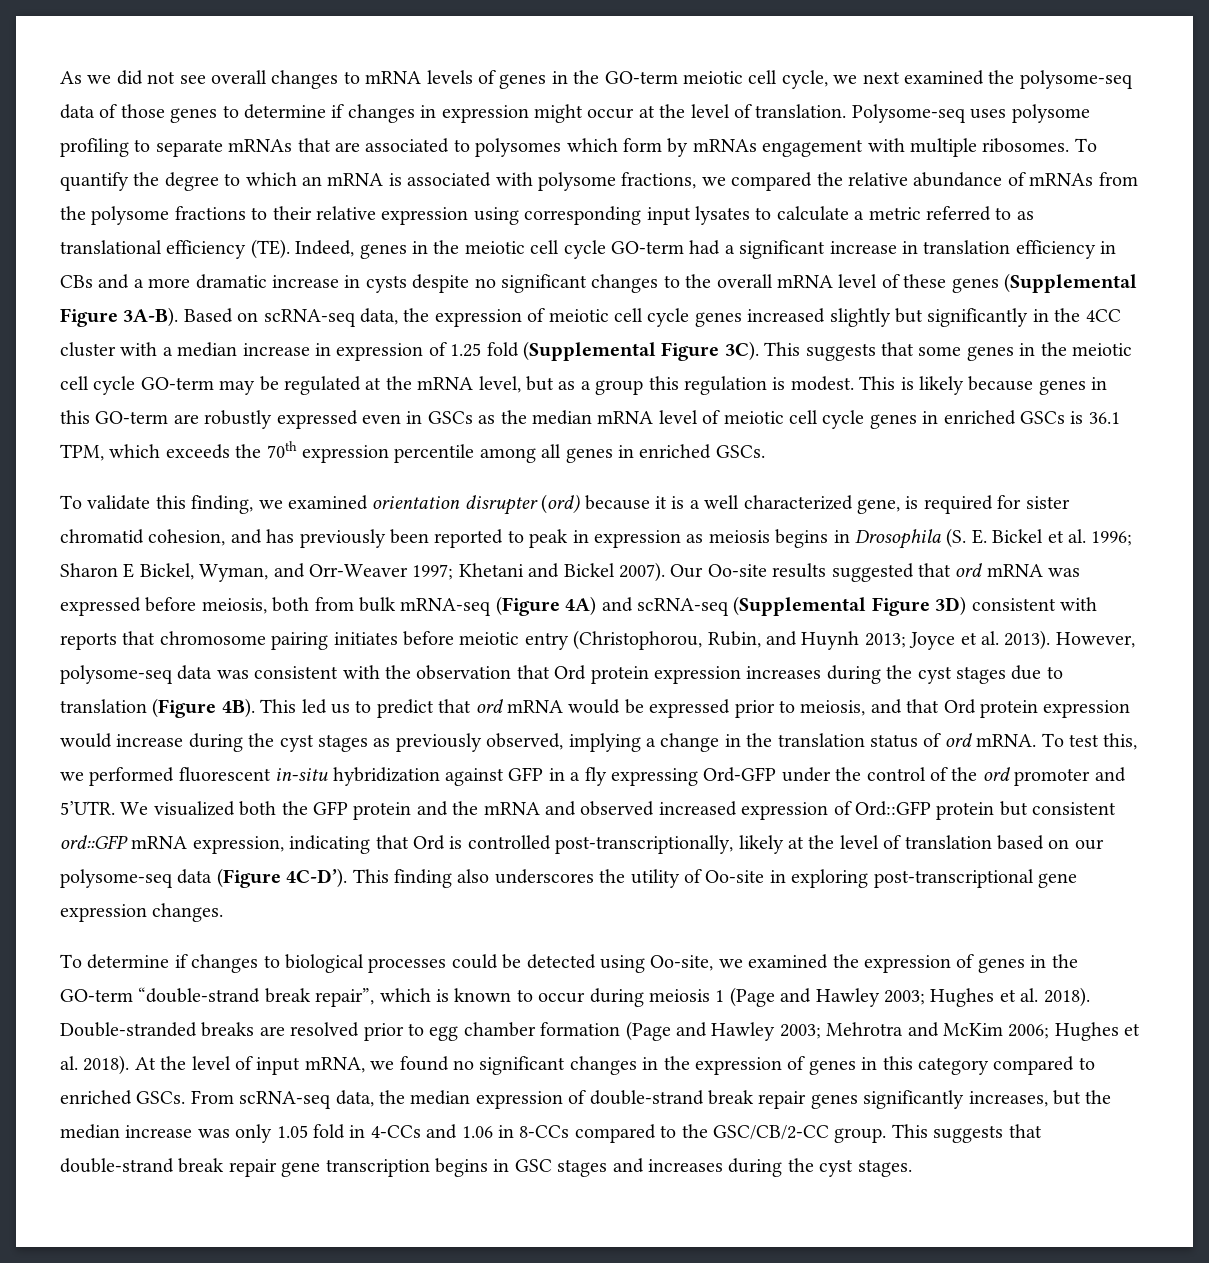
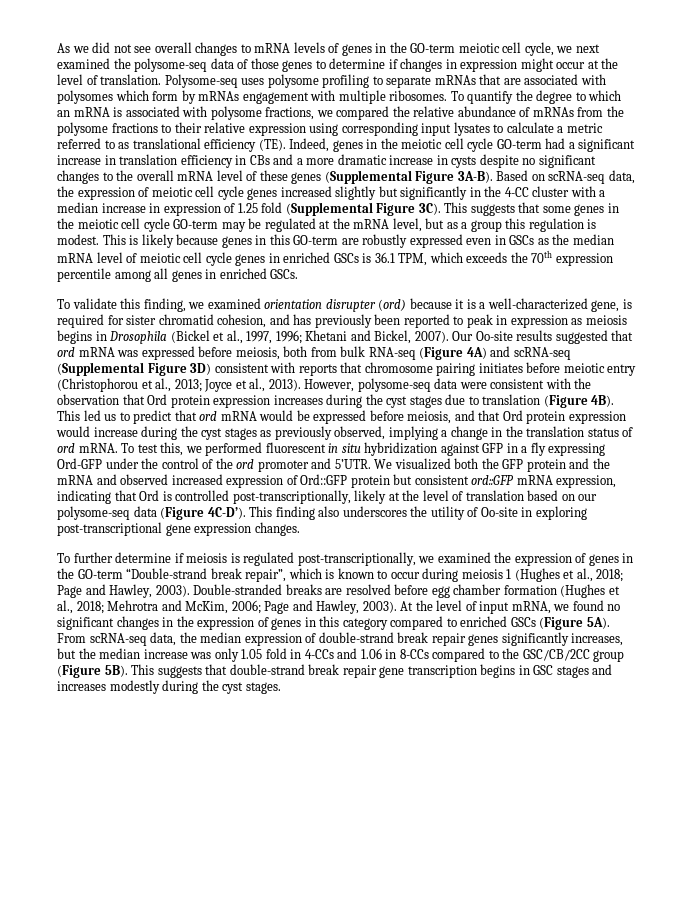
[453,139,470,152] to -> [580,74,606,85] with
[1085,309,1121,322] 4CC -> [504,187,529,197] 4-CC
[704,495,853,510] well characterized -> [487,298,588,310] well-characterized
[946,528,1133,548] [60,563,454,582] (S. E. Bickel et al. 1996; Sharon E Bickel, Wyman, and Orr-Weaver 1997; -> [170,330,302,344] (Bickel et al., 1997, 1996;
[563,563,615,577] Bickel -> [374,330,412,344] Bickel,
[400,598,492,616] mRNA-seq -> [368,347,416,360] RNA-seq
[573,630,860,650] (Christophorou, Rubin, and Huynh -> [57,378,172,392] (Christophorou et al.,
[980,631,999,645] al. -> [249,378,266,392] al.,
[216,670,249,679] was -> [459,382,487,389] were
[734,700,795,718] prior to -> [369,410,404,421] before
[275,768,329,781] in-situ -> [328,443,361,453] in situ
[87,954,714,973] determine if changes to biological processes could be detected using Oo-site, -> [73,552,416,566] further determine if meiosis is regulated post-transcriptionally,
[138,987,261,1003] “double-strand -> [126,568,208,579] “Double-strand
[729,987,1090,1007] (Page and Hawley 2003; Hughes et al. 2018). -> [514,568,624,582] [57,584,190,598] (Hughes et al., 2018; Page and Hawley, 2003).
[363,1023,424,1041] prior to -> [394,584,429,595] before
[625,1021,1141,1041] [60,1055,130,1075] (Page and Hawley 2003; Mehrotra and McKim 2006; Hughes et al. 2018). -> [560,584,620,598] [57,600,397,614] (Hughes et al., 2018; Mehrotra and McKim, 2006; Page and Hawley, 2003).
[136,1091,186,1104] GSCs. -> [510,617,610,630] GSCs (Figure 5A).
[712,1125,887,1143] GSC/CB/2-CC group. -> [522,649,625,662] [57,665,128,678] GSC/CB/2CC group (Figure 5B).
(723, 1165) none -> [109,680,160,694] modestly

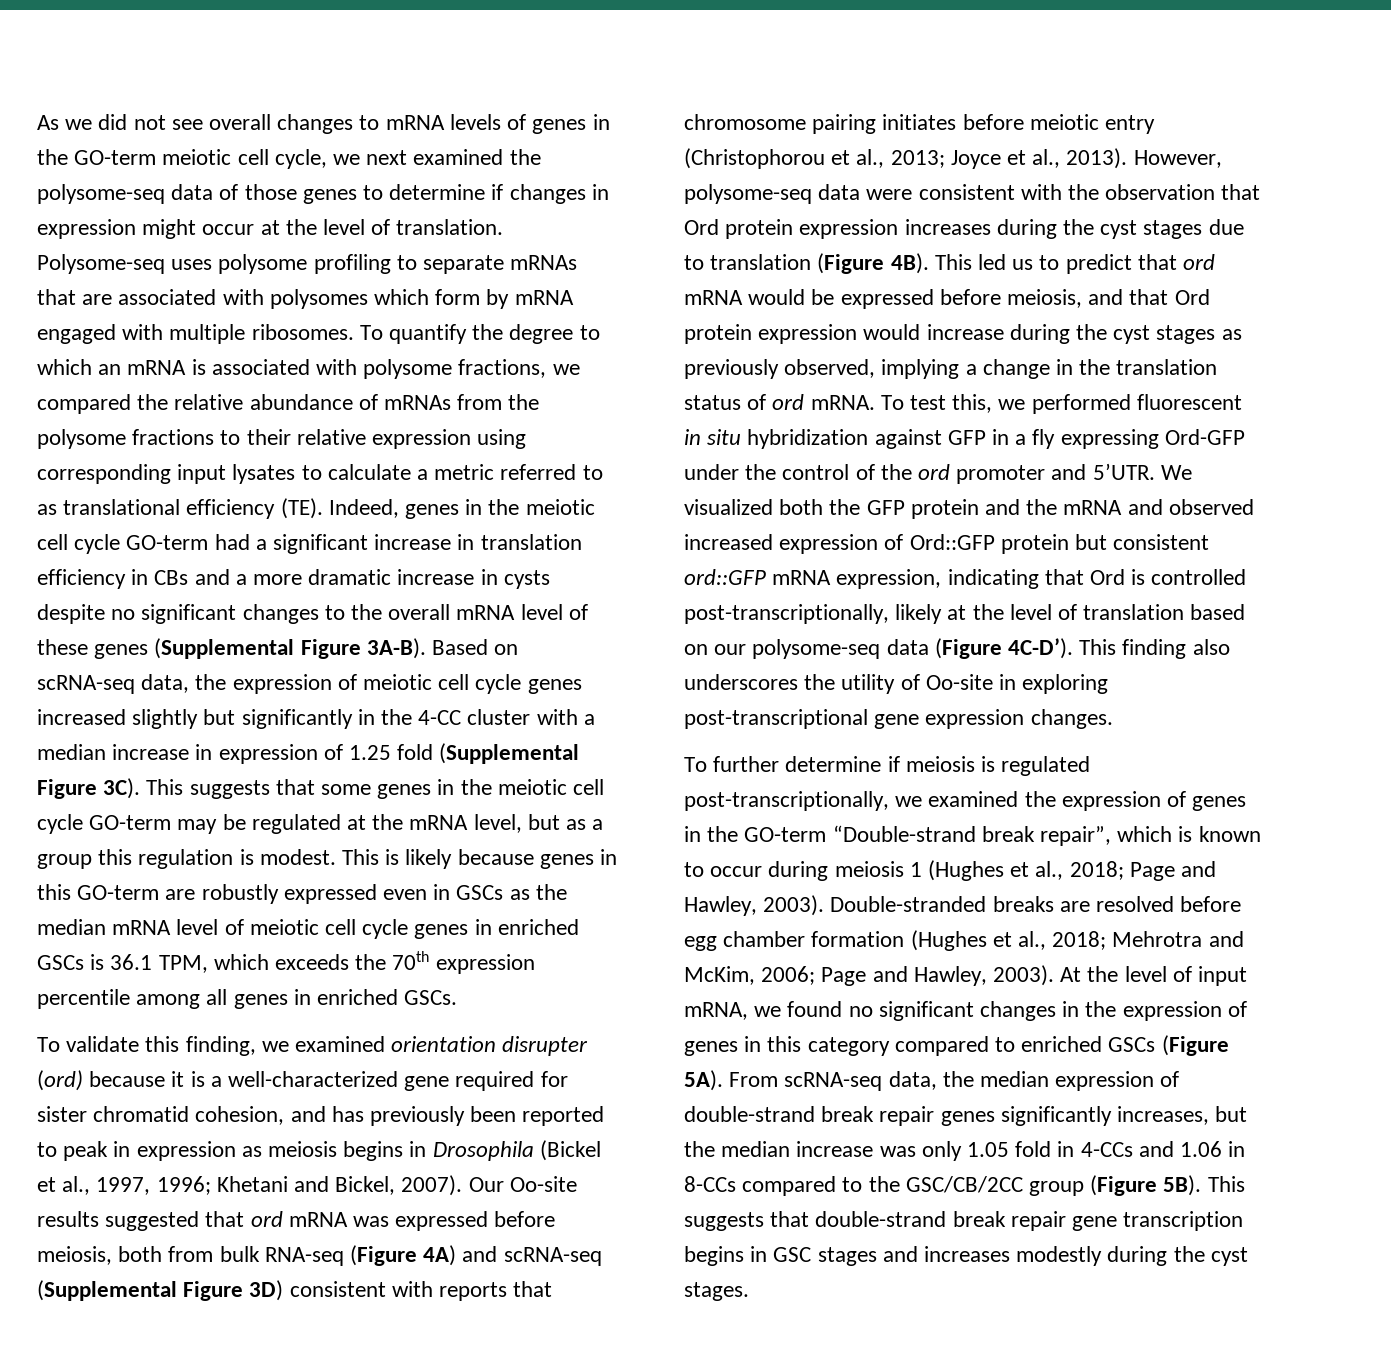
[198,91,309,104] mRNAs engagement -> [514,290,574,305] [37,324,116,344] mRNA engaged
[591,299,632,312] gene, is -> [404,1076,450,1091] gene

